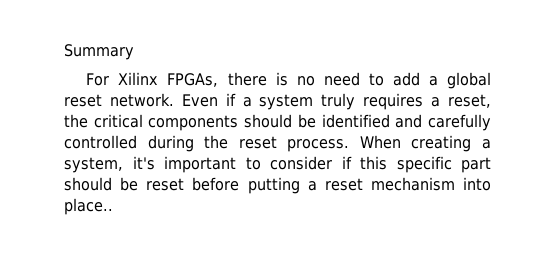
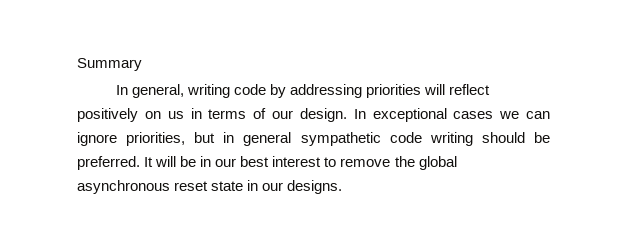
[86,72,492,89] [64,93,492,110] [64,114,492,131] [64,135,491,152] [64,156,491,173] [64,177,491,194] [64,198,113,215] For Xilinx FPGAs, there is no need to add a global reset network. Even if a system truly requires a reset, the critical components should be identified and carefully controlled during the reset process. When creating a system, it's important to consider if this specific part should be reset before putting a reset mechanism into place.. -> [115,84,490,98] [77,108,550,122] [77,132,550,146] [77,156,457,170] [77,180,343,194] In general, writing code by addressing priorities will reflect positively on us in terms of our design. In exceptional cases we can ignore priorities, but in general sympathetic code writing should be preferred. It will be in our best interest to remove the global asynchronous reset state in our designs.

